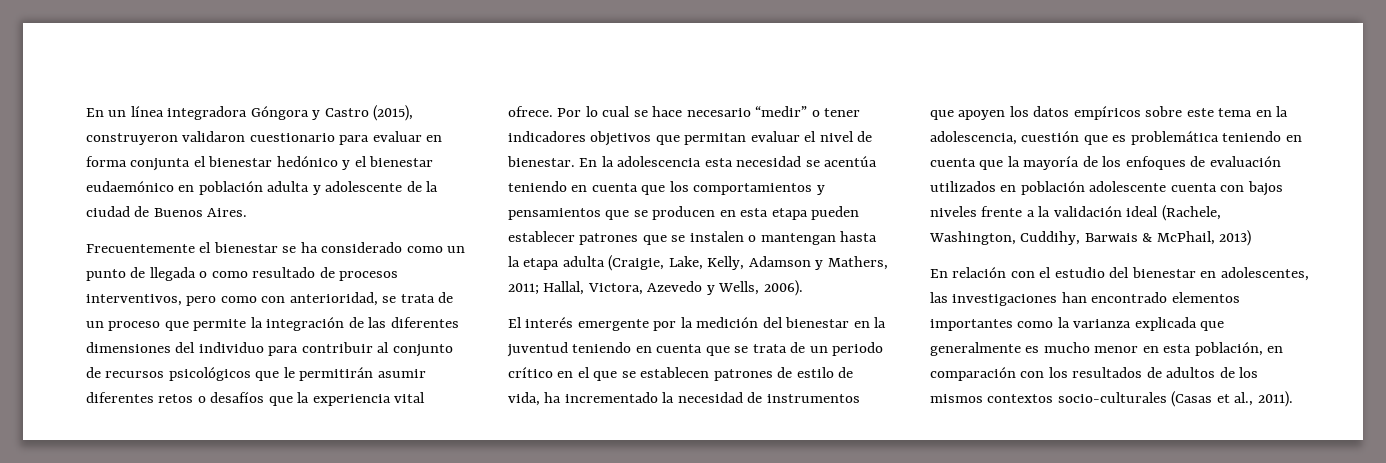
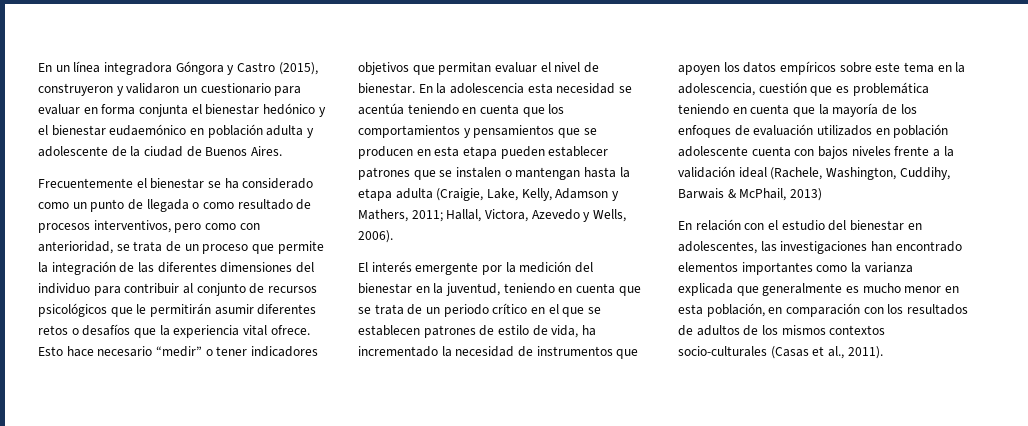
[182,131,246,142] validaron -> [116,83,197,96] y validaron un
[557,106,648,117] Por lo cual se -> [38,346,63,356] Esto
[507,342,568,357] juventud -> [445,283,500,296] juventud,

